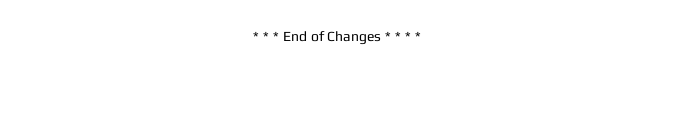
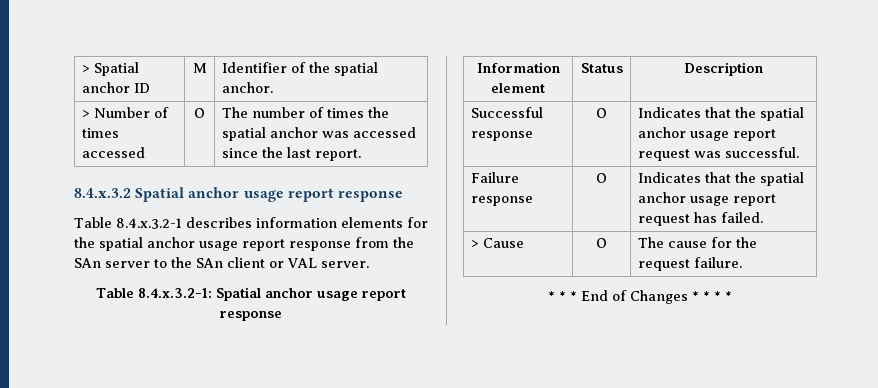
(253, 36) none -> [81,62,139,76] [81,82,150,93] [192,63,207,73] [221,62,378,76] [221,82,273,93] [81,107,169,118] [81,128,119,138] [81,147,145,158] [194,108,205,118] [221,107,389,118] [221,127,416,141] [221,147,361,161] [74,187,403,202] [74,217,428,229] [74,237,414,251] [74,257,369,268] [96,287,406,301] [220,311,282,321] [476,62,560,73] [491,83,545,93] [580,63,623,73] [684,62,763,76] [470,107,543,118] [470,131,533,141] [596,108,607,118] [637,107,804,121] [637,127,776,141] [637,147,799,161] [470,172,519,183] [470,196,533,206] [596,173,607,183] [637,172,804,186] [637,192,776,206] [637,212,763,226] [470,238,524,248] [596,238,607,248] [637,237,757,248] [637,257,742,271] > Spatial anchor ID | M | Identifier of the spatial anchor. // > Number of times accessed | O | The number of times the spatial anchor was accessed since the last report. // 8.4.x.3.2 Spatial anchor usage report response // Table 8.4.x.3.2-1 describes information elements for the spatial anchor usage report response from the SAn server to the SAn client or VAL server. // Table 8.4.x.3.2-1: Spatial anchor usage report response // Information element | Status | Description // Successful response | O | Indicates that the spatial anchor usage report request was successful. // Failure response | O | Indicates that the spatial anchor usage report request has failed. // > Cause | O | The cause for the request failure. //

